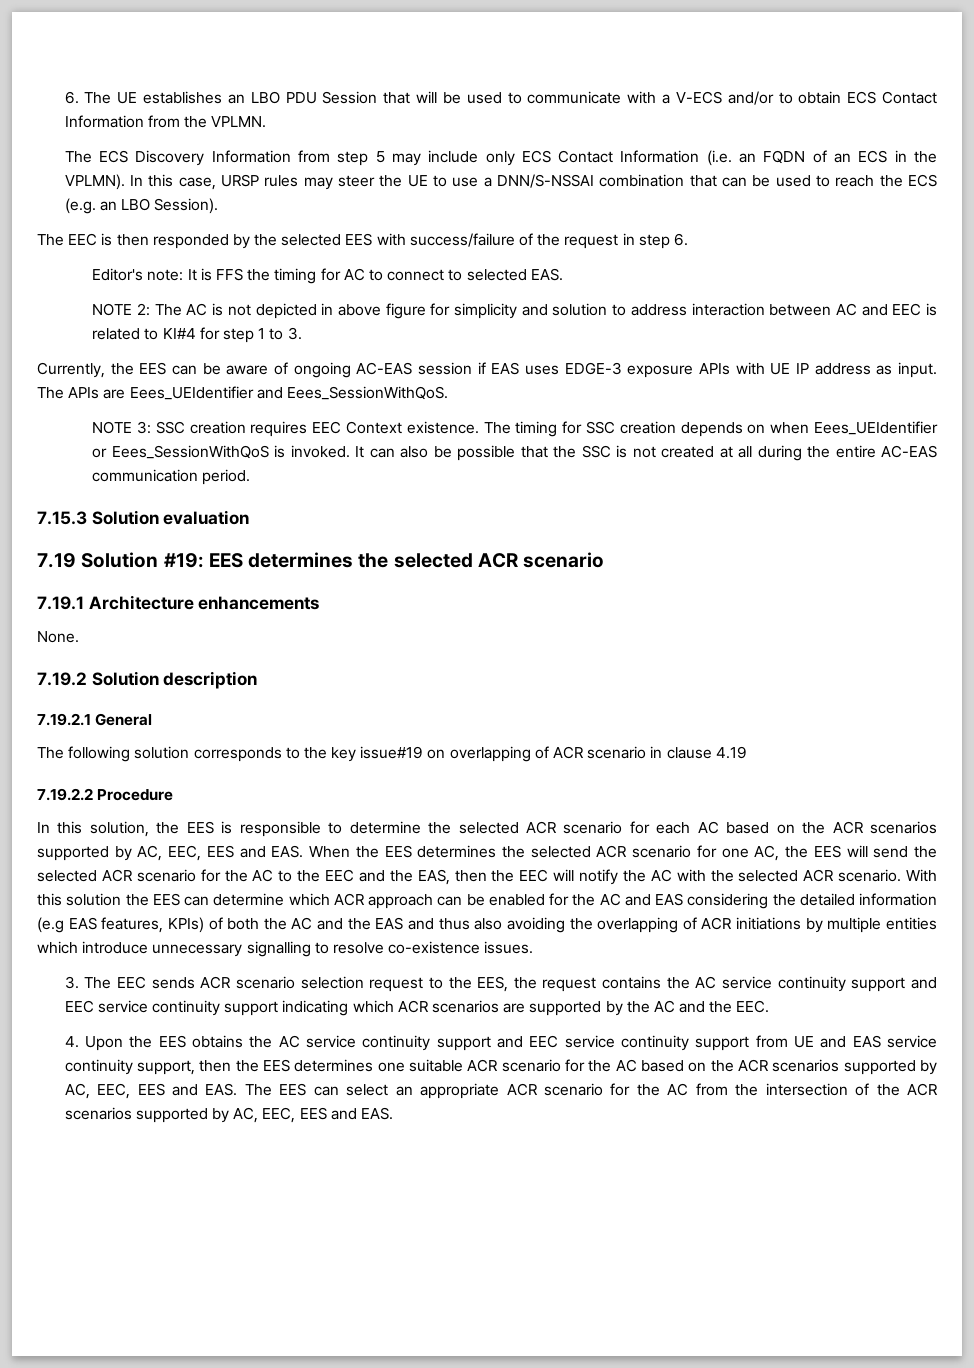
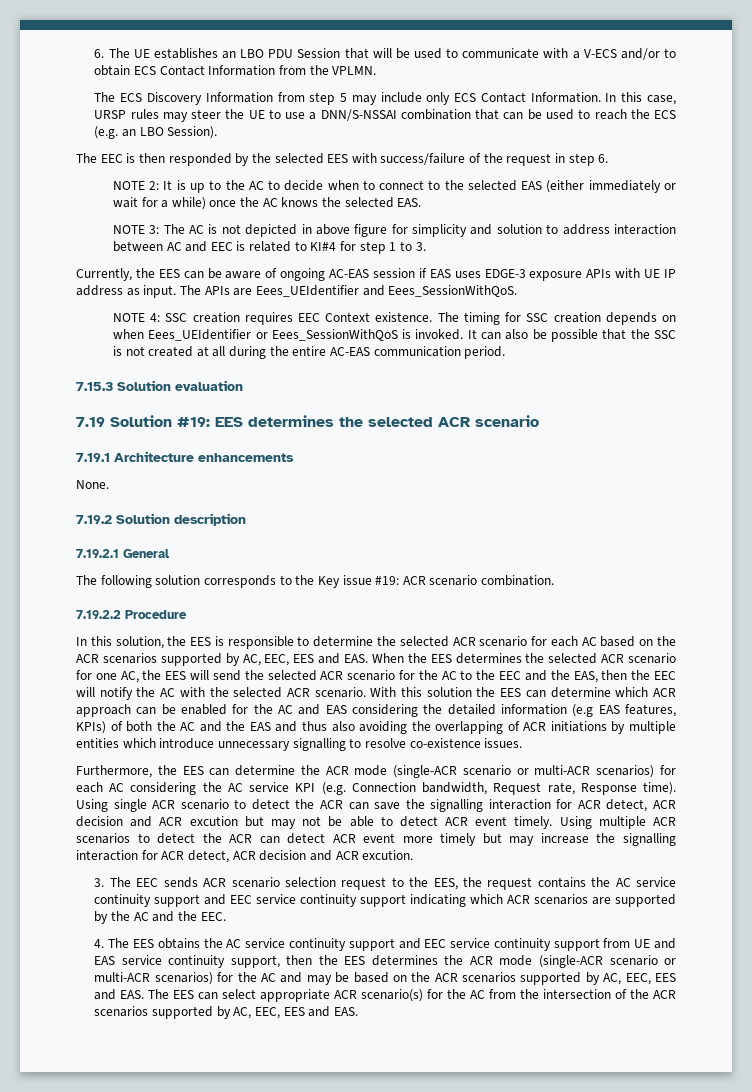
[620,150,937,166] [64,174,125,190] Information (i.e. an FQDN of an ECS in the VPLMN). -> [530,92,601,103] Information.
[92,268,463,284] Editor's note: It is FFS the timing for AC to connect to -> [112,180,676,193] [112,197,342,210] NOTE 2: It is up to the AC to decide when to connect to the selected EAS (either immediately or wait for a while) once the AC knows the
[137,303,151,316] 2: -> [149,225,160,234] 3:
[137,421,152,434] 3: -> [150,313,161,322] 4:
[331,746,747,762] key issue#19 on overlapping of ACR scenario in clause 4.19 -> [317,575,555,588] Key issue #19: ACR scenario combination.
(534, 947) none -> [76,765,676,778] [76,782,676,795] [76,799,676,812] [76,816,676,829] [76,833,676,846] [76,850,414,863] // Furthermore, the EES can determine the ACR mode (single-ACR scenario or multi-ACR scenarios) for each AC considering the AC service KPI (e.g. Connection bandwidth, Request rate, Response time). Using single ACR scenario to detect the ACR can save the signalling interaction for ACR detect, ACR decision and ACR excution but may not be able to detect ACR event timely. Using multiple ACR scenarios to detect the ACR can detect ACR event more timely but may increase the signalling interaction for ACR detect, ACR decision and ACR excution.
[84,1036,153,1051] Upon the -> [108,938,130,948] The
[377,1059,637,1072] one suitable ACR scenario for the AC -> [444,955,676,968] [94,972,350,985] the ACR mode (single-ACR scenario or multi-ACR scenarios) for the AC and may be
[395,1086,413,1096] an -> (257, 994) none
[543,1083,603,1096] scenario -> [361,989,424,1002] scenario(s)

